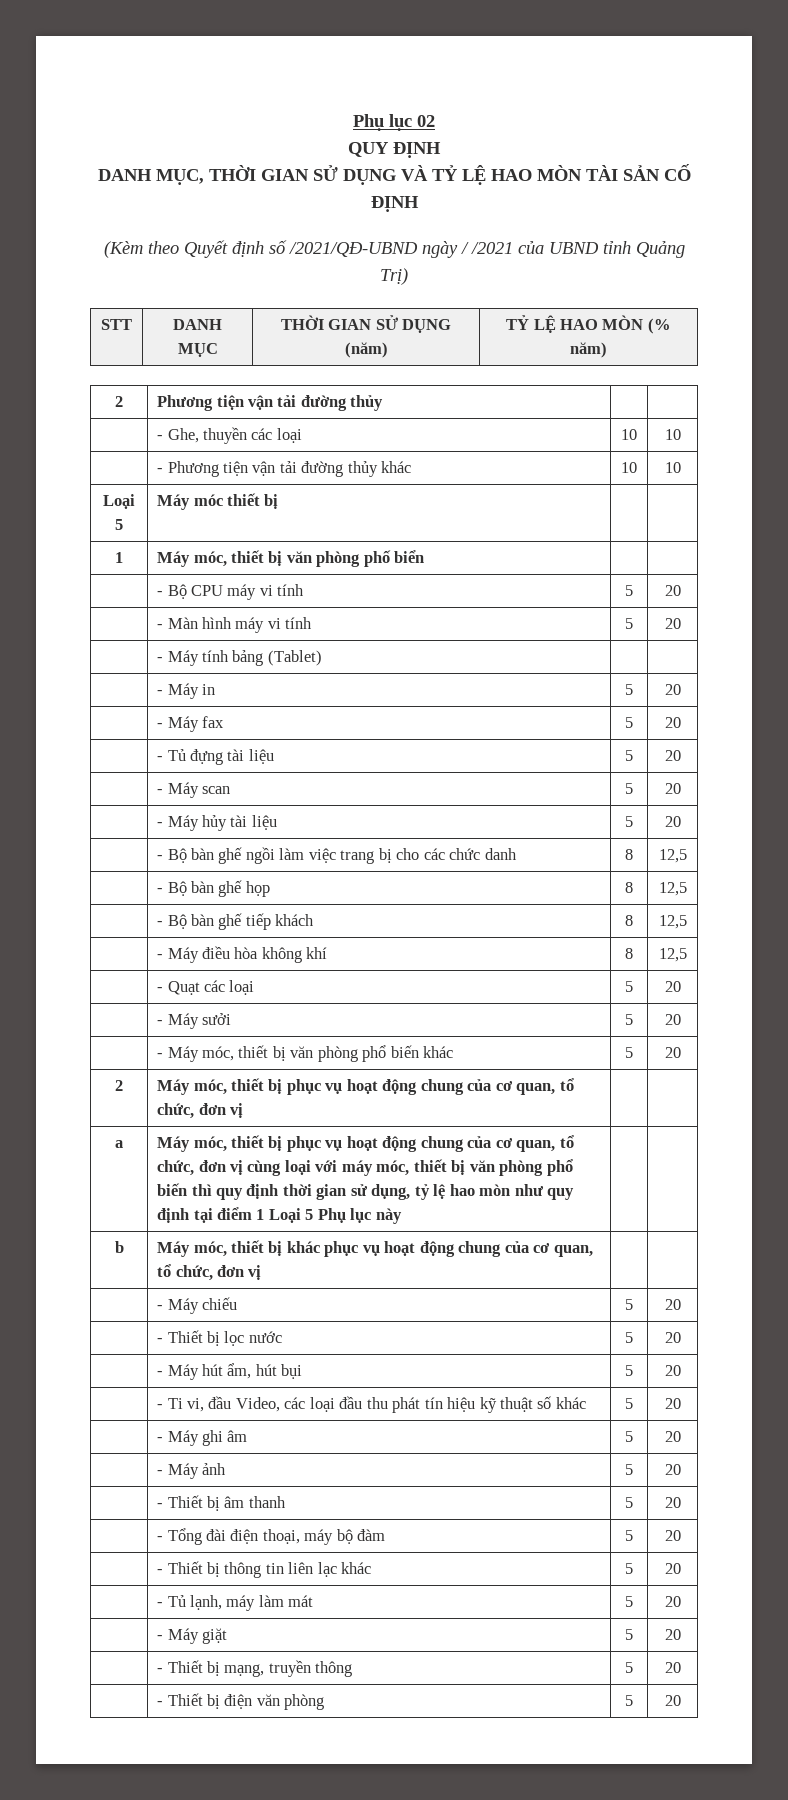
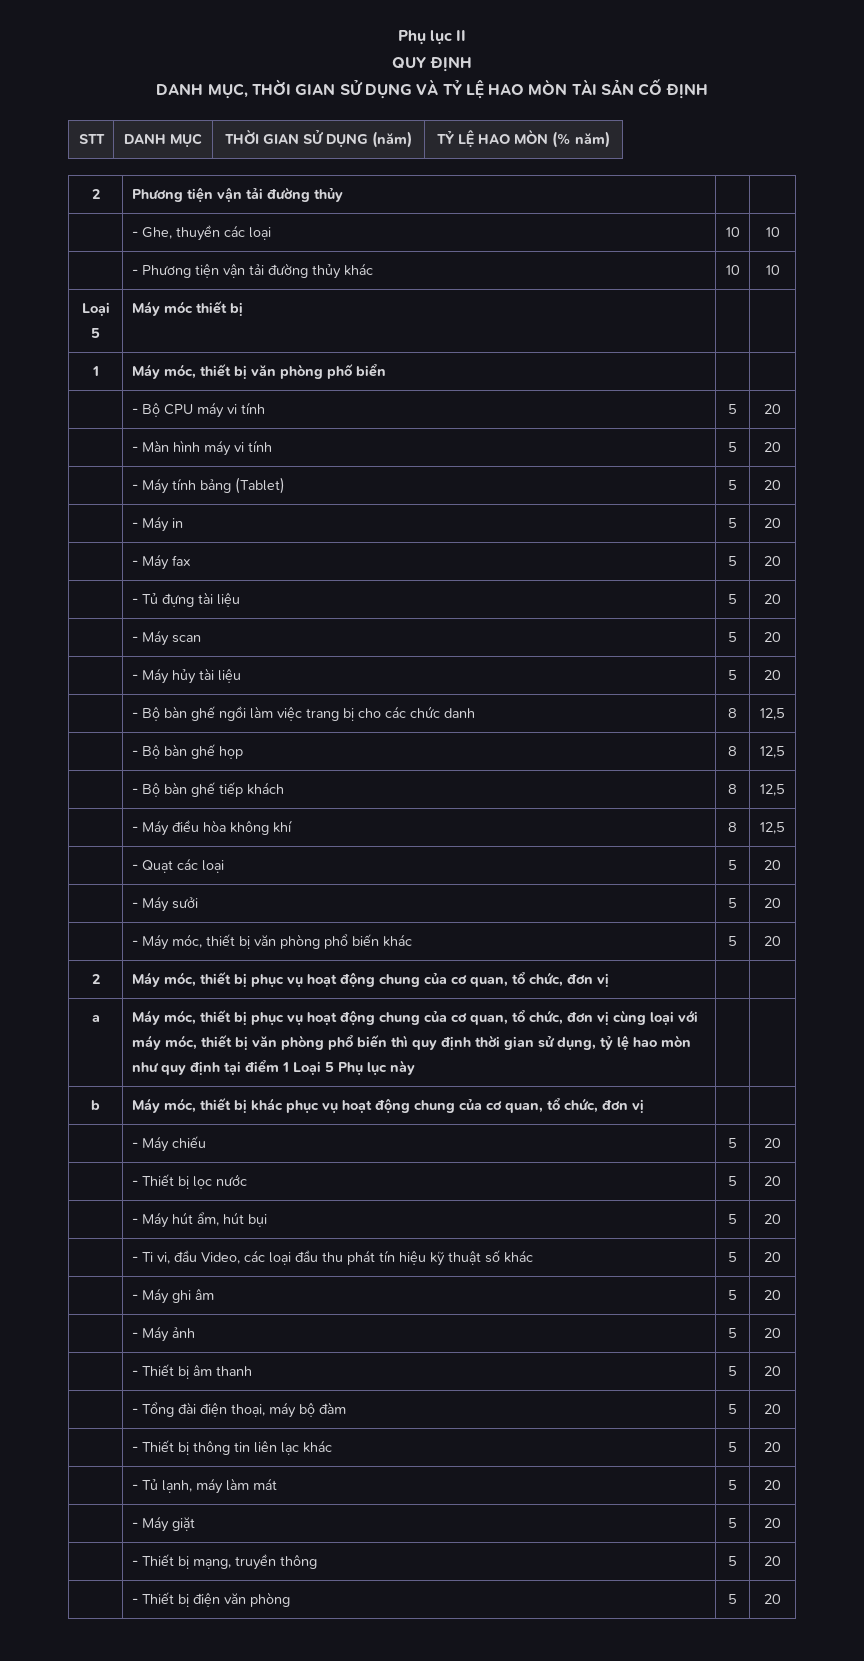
[353,114,435,131] Phụ lục 02 -> [397,30,467,45] Phụ lục II
[103,240,685,258] [380,268,408,285] // (Kèm theo Quyết định số /2021/QĐ-UBND ngày / /2021 của UBND tỉnh Quảng Trị) -> (708, 91) none
(322, 658) | -> [728,480,737,490] [764,480,781,490] 5 | 20

